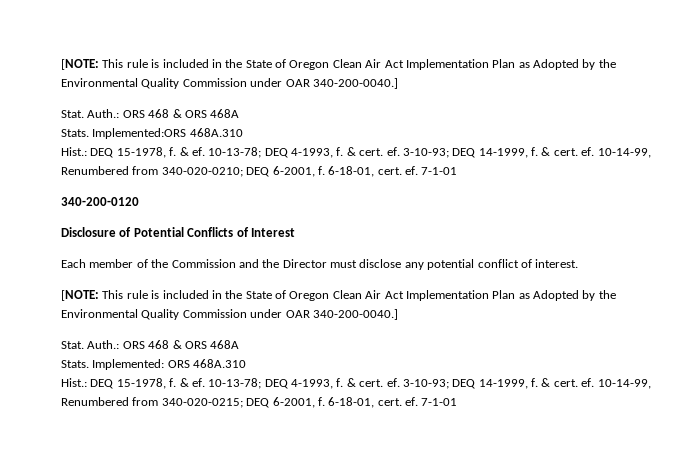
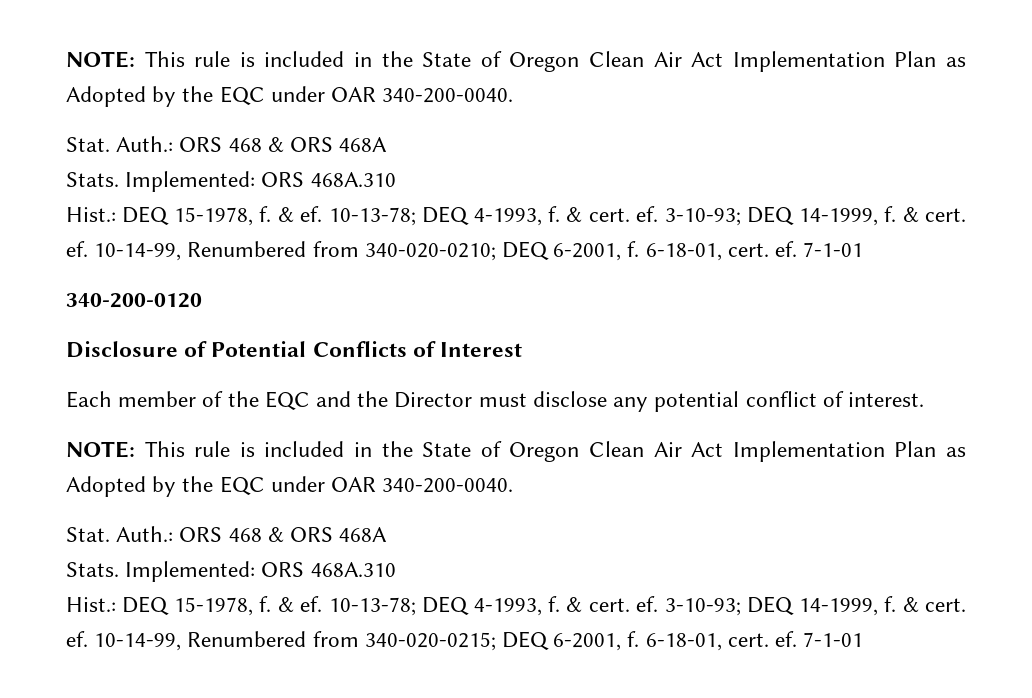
[61,59,99,70] [NOTE: -> [66,51,135,68] NOTE:
[61,78,398,89] [61,109,240,118] [61,128,187,139] Environmental Quality Commission under OAR 340-200-0040.] // Stat. Auth.: ORS 468 & ORS 468A // Stats. Implemented:ORS -> [219,86,514,105] [66,136,388,152] [66,171,305,192] EQC under OAR 340-200-0040. // Stat. Auth.: ORS 468 & ORS 468A // Stats. Implemented: ORS
[171,259,236,268] Commission -> [264,391,310,410] EQC
[61,290,99,301] [NOTE: -> [66,441,135,458] NOTE:
[61,309,398,320] Environmental Quality Commission under OAR 340-200-0040.] -> [219,476,514,495] EQC under OAR 340-200-0040.

